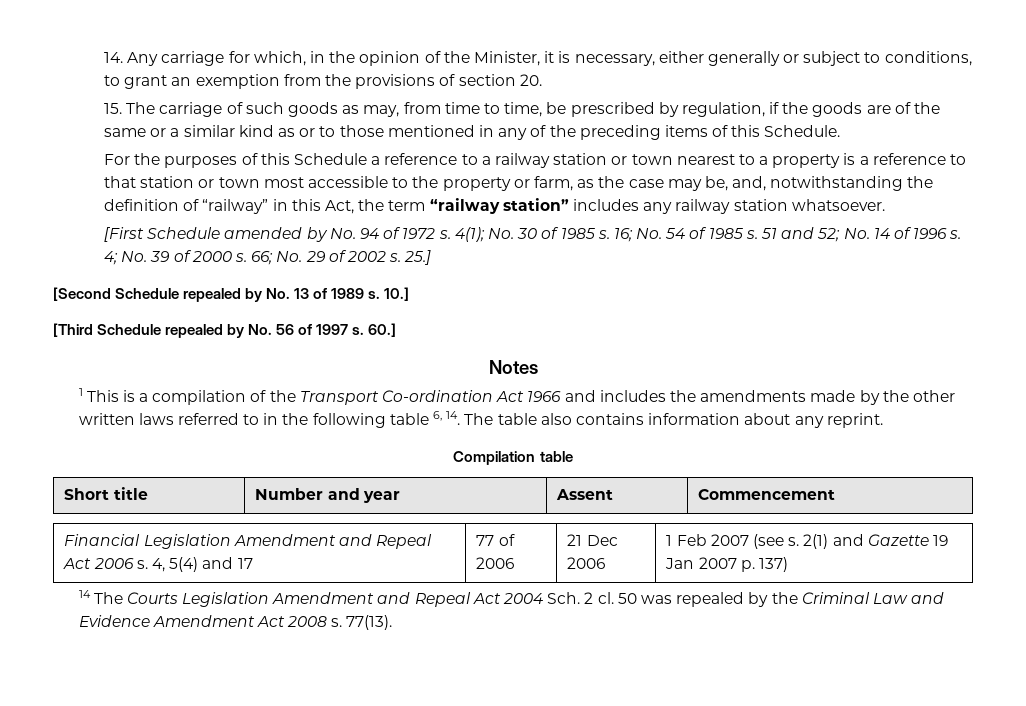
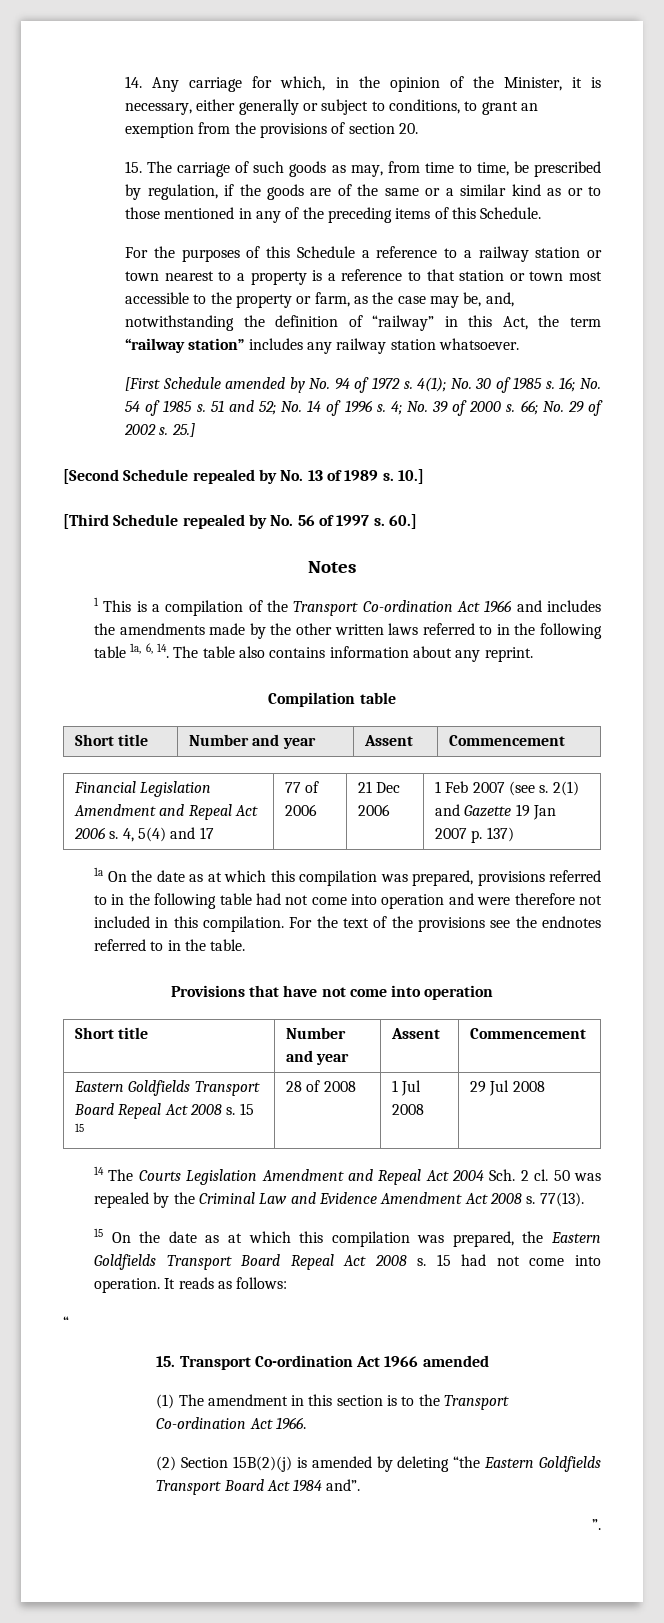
(429, 419) none -> [130,643,142,654] 1a,
(788, 564) none -> [94,867,602,886] [94,893,603,909] [94,916,601,932] [94,939,246,951] [170,985,494,1000] [75,1027,149,1039] [286,1027,347,1039] [286,1050,350,1065] [391,1028,441,1039] [470,1028,587,1039] [74,1080,260,1096] [74,1103,254,1119] [75,1123,85,1132] [286,1080,356,1092] [392,1080,422,1096] [392,1104,425,1115] [470,1080,545,1096] // 1a On the date as at which this compilation was prepared, provisions referred to in the following table had not come into operation and were therefore not included in this compilation. For the text of the provisions see the endnotes referred to in the table. // Provisions that have not come into operation // Short title | Number and year | Assent | Commencement // Eastern Goldfields Transport Board Repeal Act 2008 s. 15 15 | 28 of 2008 | 1 Jul 2008 | 29 Jul 2008
(393, 622) none -> [94,1228,601,1247] [94,1254,601,1270] [94,1277,288,1293] [63,1316,69,1328] [156,1355,489,1370] [156,1394,510,1410] [156,1417,306,1430] [156,1456,602,1472] [156,1479,361,1495] [592,1519,601,1530] // 15 On the date as at which this compilation was prepared, the Eastern Goldfields Transport Board Repeal Act 2008 s. 15 had not come into operation. It reads as follows: // “ // 15. Transport Co-ordination Act 1966 amended // (1) The amendment in this section is to the Transport Co-ordination Act 1966. // (2) Section 15B(2)(j) is amended by deleting “the Eastern Goldfields Transport Board Act 1984 and”. // ”.

